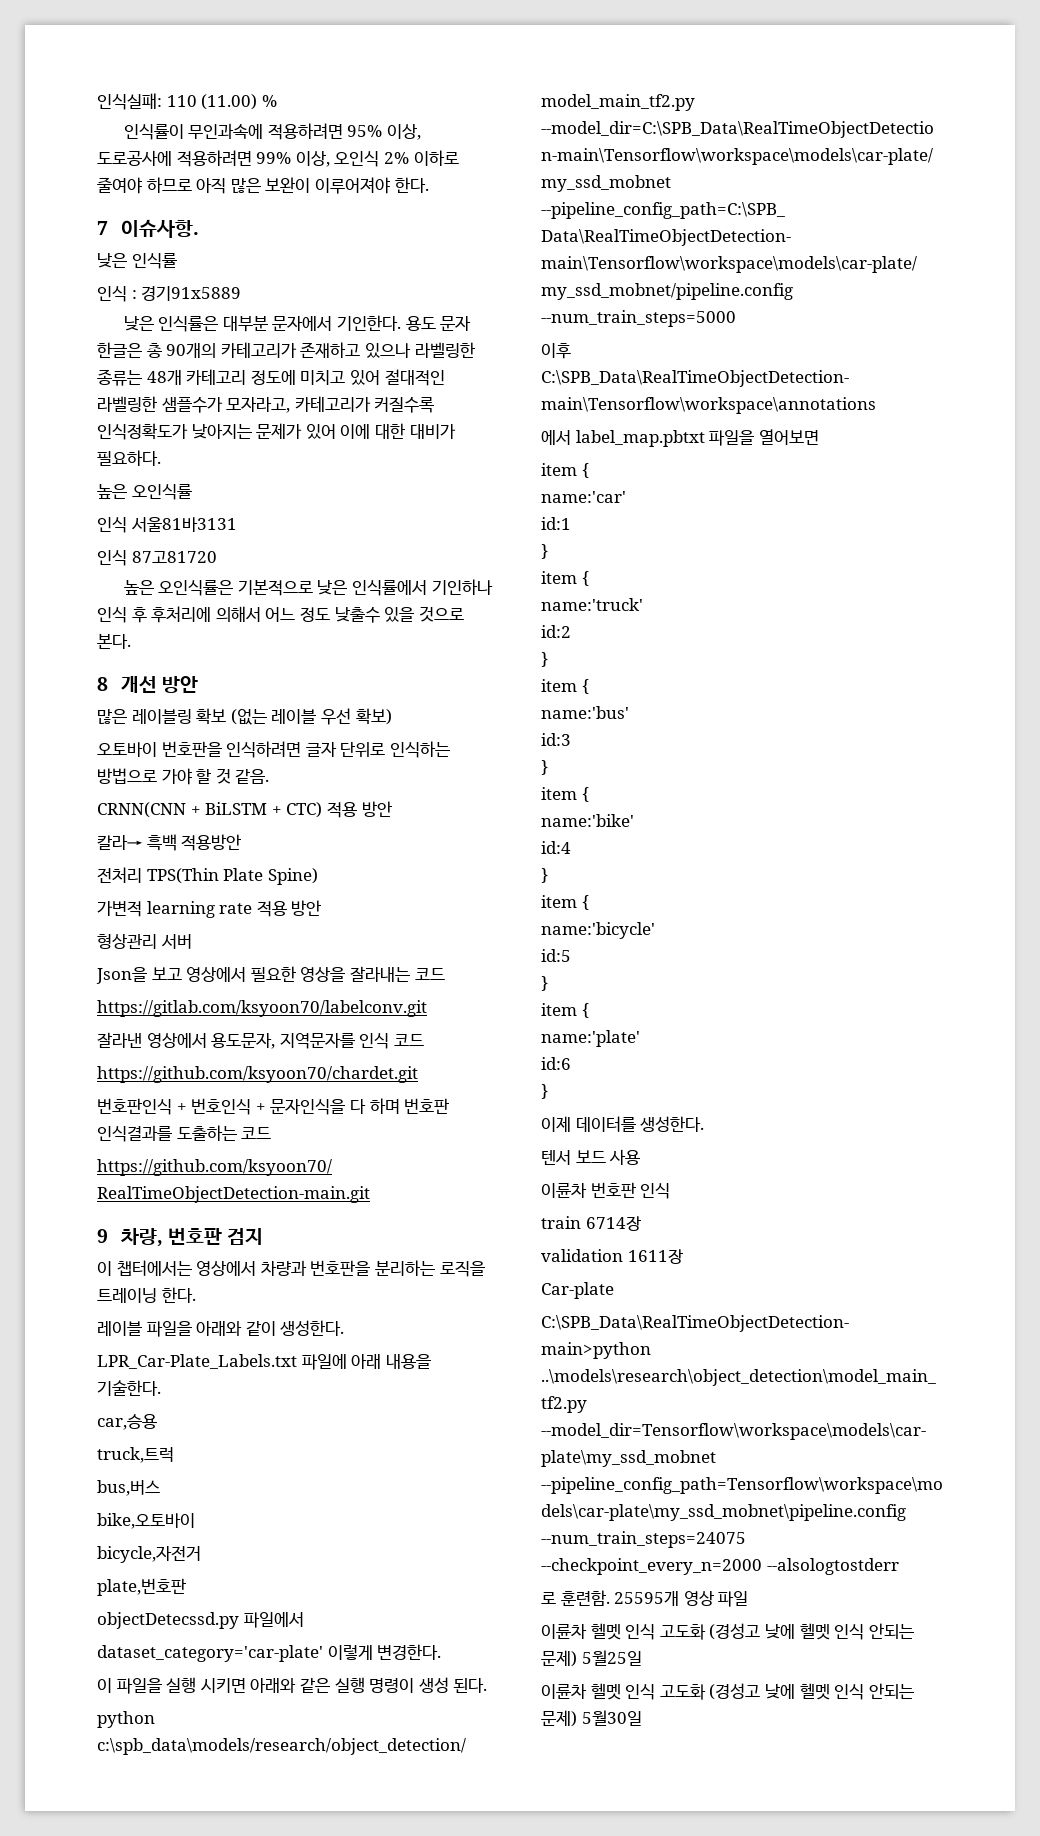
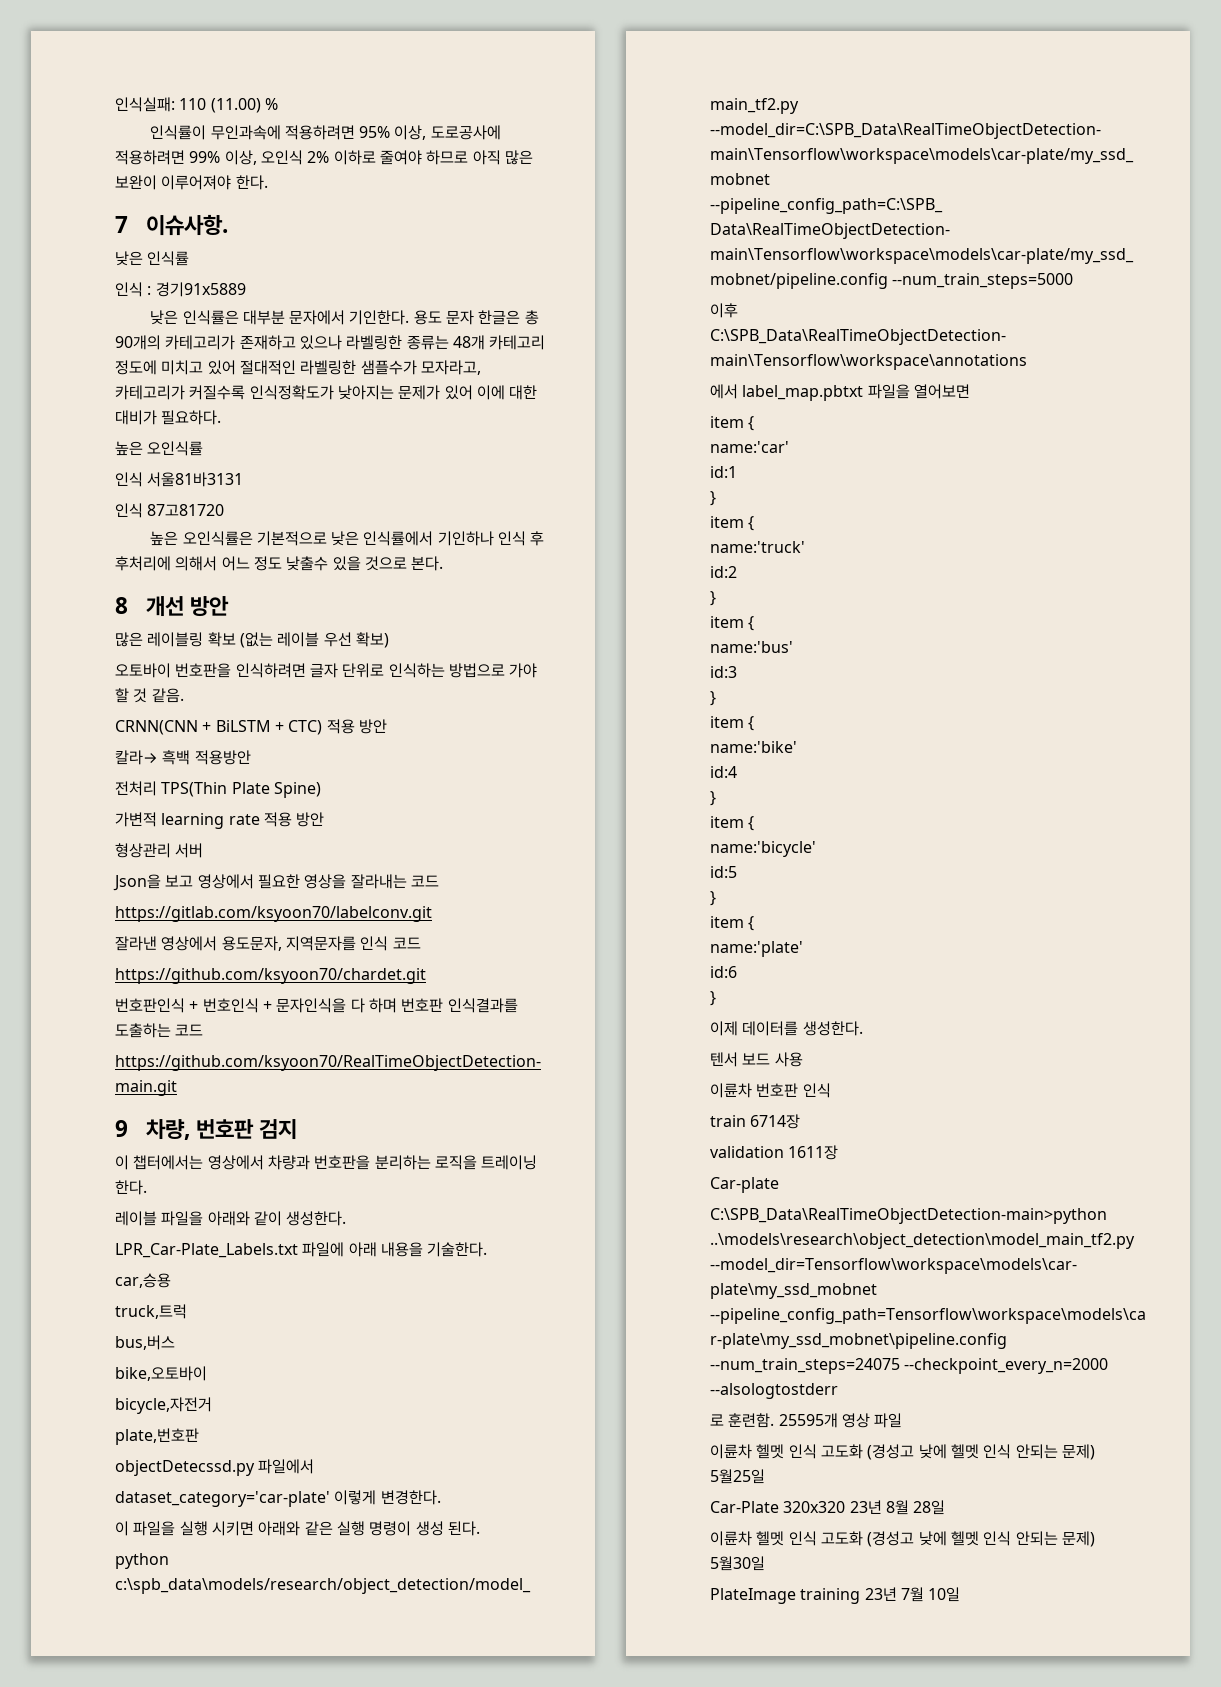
(642, 1658) none -> [710,1500,946,1515] // Car-Plate 320x320 23년 8월 28일
(642, 1718) none -> [710,1587,961,1604] // PlateImage training 23년 7월 10일

